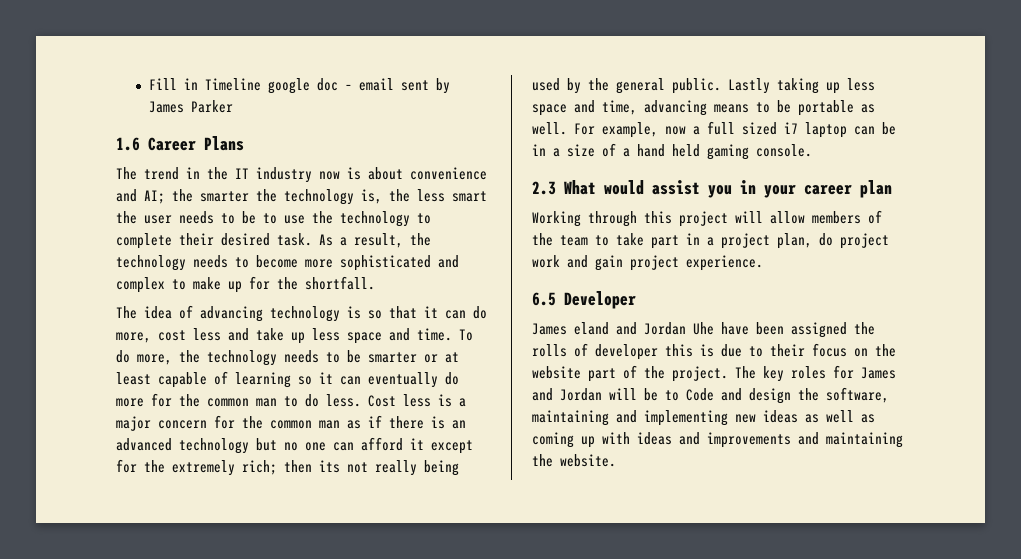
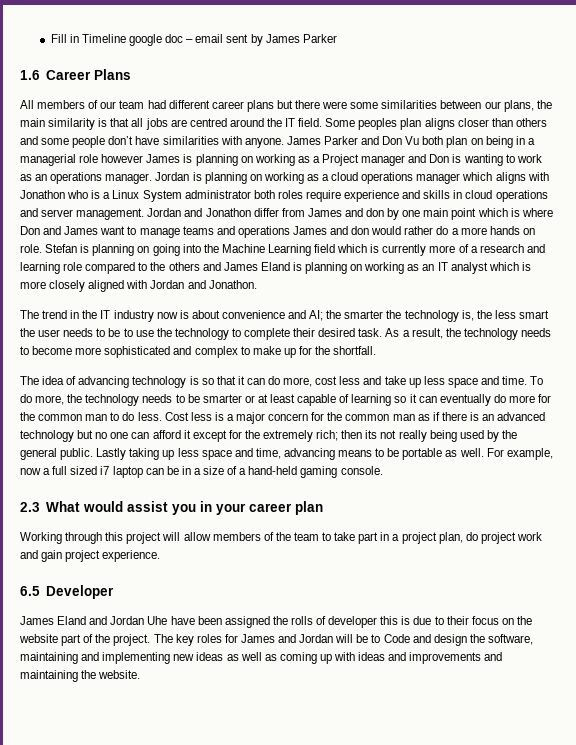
(244, 143) none -> [20,100,552,112] [20,118,547,130] [20,136,535,148] [20,154,542,166] [20,172,549,184] [20,190,548,202] [20,208,553,220] [20,226,535,238] [20,244,545,256] [20,262,531,274] [20,280,257,292] // All members of our team had different career plans but there were some similarities between our plans, the main similarity is that all jobs are centred around the IT field. Some peoples plan aligns closer than others and some people don’t have similarities with anyone. James Parker and Don Vu both plan on being in a managerial role however James is planning on working as a Project manager and Don is wanting to work as an operations manager. Jordan is planning on working as a cloud operations manager which aligns with Jonathon who is a Linux System administrator both roles require experience and skills in cloud operations and server management. Jordan and Jonathon differ from James and don by one main point which is where Don and James want to manage teams and operations James and don would rather do a more hands on role. Stefan is planning on going into the Machine Learning field which is currently more of a research and learning role compared to the others and James Eland is planning on working as an IT analyst which is more closely aligned with Jordan and Jonathon.
[637,144,700,157] hand held -> [248,466,298,475] hand-held
[574,322,609,335] eland -> [57,616,87,625] Eland

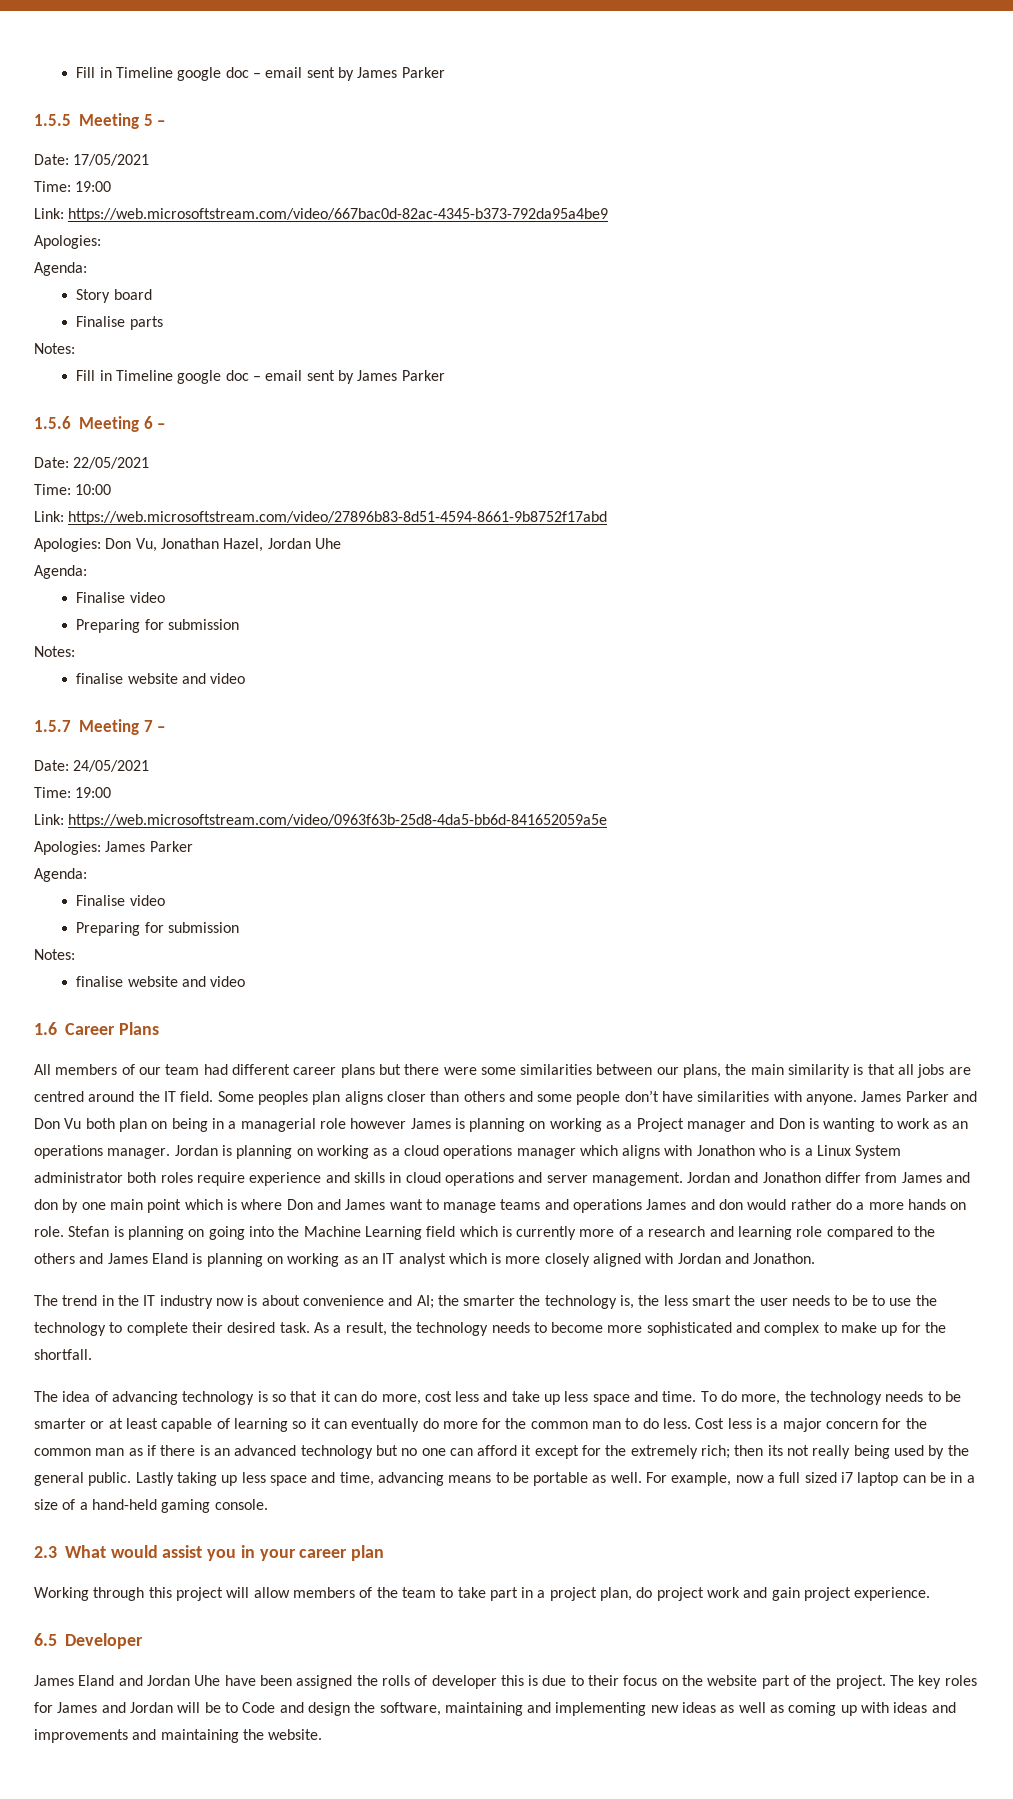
(337, 38) none -> [34,113,166,129] [34,154,150,166] [34,181,112,192] [34,208,609,222] [34,235,101,249] [34,262,87,276] [76,289,152,303] [76,316,163,330] [34,343,75,354] [76,370,445,384] [34,416,166,432] [34,457,150,469] [34,484,112,495] [34,511,608,525] [34,538,341,552] [34,565,87,579] [76,592,165,603] [76,619,240,633] [34,646,75,657] [76,673,246,684] [34,719,166,735] [34,760,150,772] [34,787,112,798] [34,814,608,828] [34,841,193,855] [34,868,87,882] [76,895,165,906] [76,922,240,936] [34,949,75,960] [76,976,246,987] // 1.5.5 Meeting 5 – // Date: 17/05/2021 // Time: 19:00 // Link: https://web.microsoftstream.com/video/667bac0d-82ac-4345-b373-792da95a4be9 // Apologies: // Agenda: // Story board // Finalise parts // Notes: // Fill in Timeline google doc – email sent by James Parker // 1.5.6 Meeting 6 – // Date: 22/05/2021 // Time: 10:00 // Link: https://web.microsoftstream.com/video/27896b83-8d51-4594-8661-9b8752f17abd // Apologies: Don Vu, Jonathan Hazel, Jordan Uhe // Agenda: // Finalise video // Preparing for submission // Notes: // finalise website and video // 1.5.7 Meeting 7 – // Date: 24/05/2021 // Time: 19:00 // Link: https://web.microsoftstream.com/video/0963f63b-25d8-4da5-bb6d-841652059a5e // Apologies: James Parker // Agenda: // Finalise video // Preparing for submission // Notes: // finalise website and video

